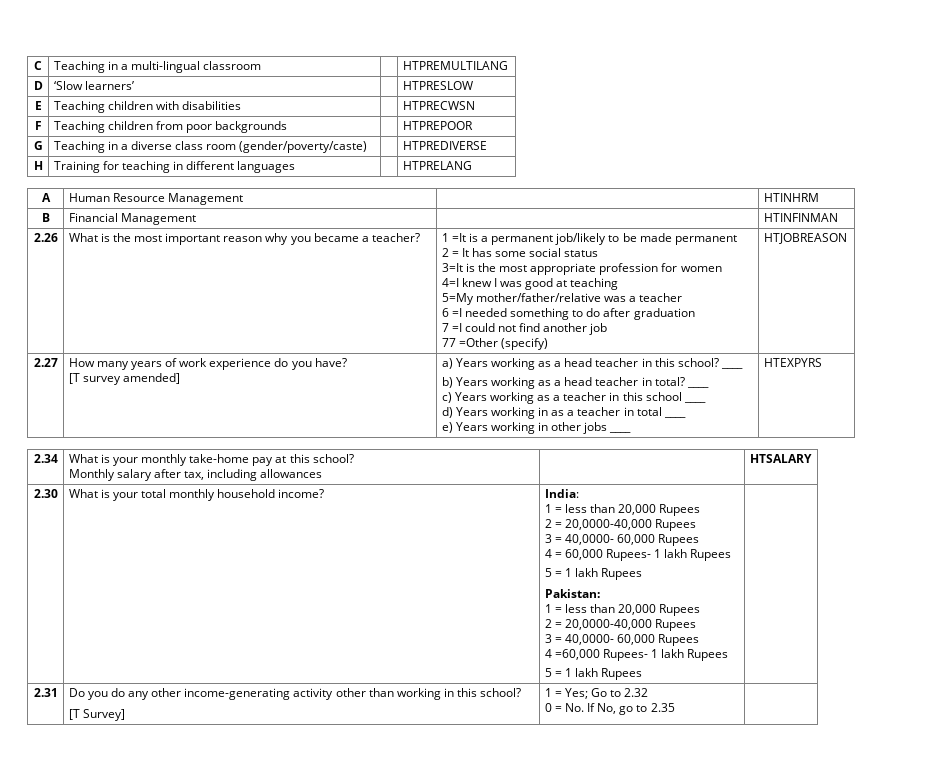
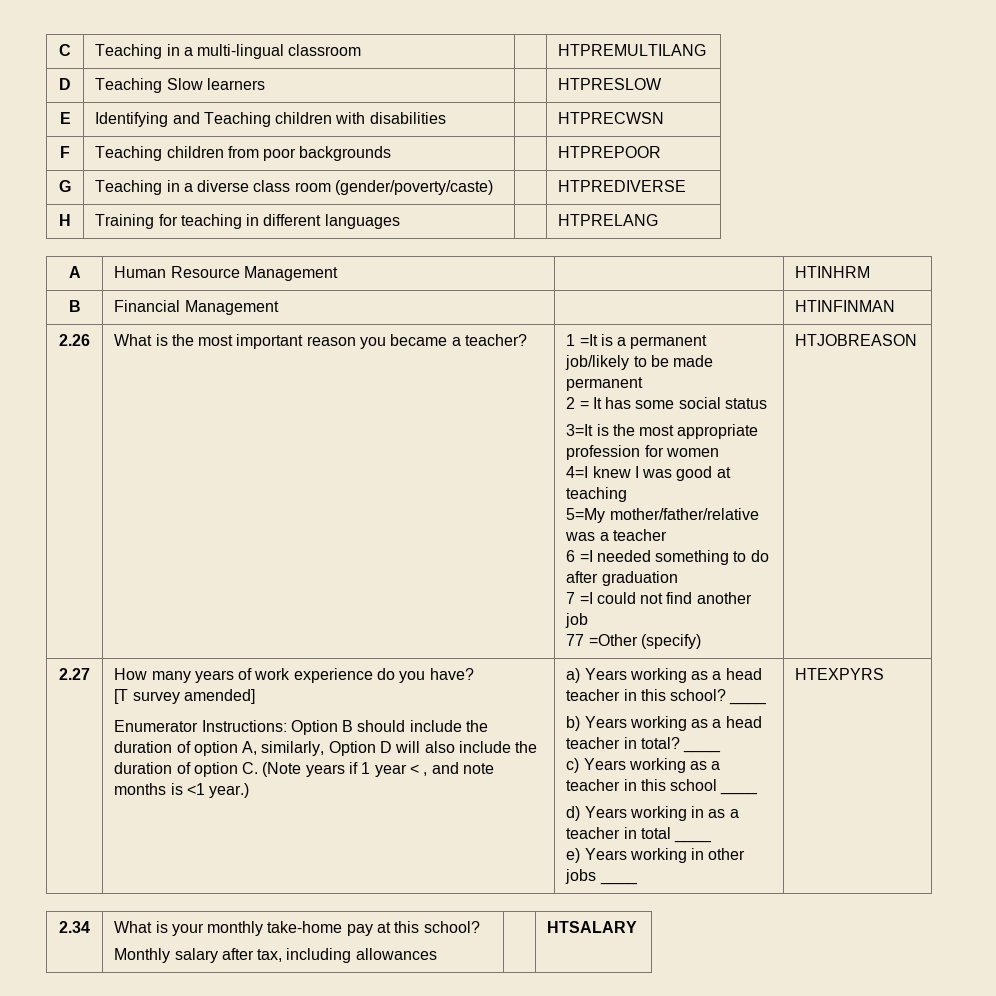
[53,81,134,90] ‘Slow learners’ -> [95,78,265,93] Teaching Slow learners
(42, 105) none -> [95,112,200,127] Identifying and
[265,233,289,245] why -> (356, 341) none
(181, 378) none -> [114,720,489,735] [114,741,538,756] [114,762,495,777] [114,783,250,798] // Enumerator Instructions: Option B should include the duration of option A, similarly, Option D will also include the duration of option C. (Note years if 1 year < , and note months is <1 year.)
[33,489,58,498] [68,489,325,501] [544,489,579,498] [544,504,701,516] [544,519,697,531] [544,534,700,546] [544,549,732,561] [544,568,643,580] [544,589,600,598] [544,604,701,616] [544,619,697,631] [544,634,700,646] [544,649,729,661] [544,668,643,680] [33,688,58,697] [68,688,522,700] [68,709,125,721] [544,688,649,699] [544,703,675,715] // 2.30 | What is your total monthly household income? | India: // 1 = less than 20,000 Rupees // 2 = 20,0000-40,000 Rupees // 3 = 40,0000- 60,000 Rupees // 4 = 60,000 Rupees- 1 lakh Rupees // 5 = 1 lakh Rupees // Pakistan: // 1 = less than 20,000 Rupees // 2 = 20,0000-40,000 Rupees // 3 = 40,0000- 60,000 Rupees // 4 =60,000 Rupees- 1 lakh Rupees // 5 = 1 lakh Rupees | // 2.31 | Do you do any other income-generating activity other than working in this school? // [T Survey] | 1 = Yes; Go to 2.32 // 0 = No. If No, go to 2.35 | -> (638, 927) none

